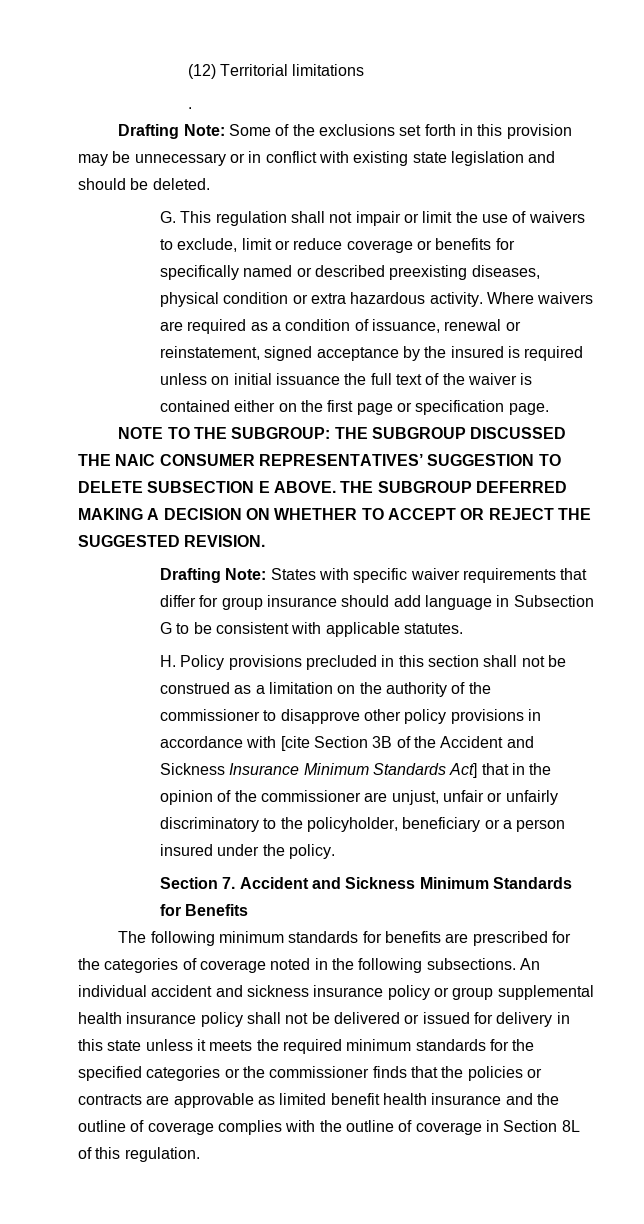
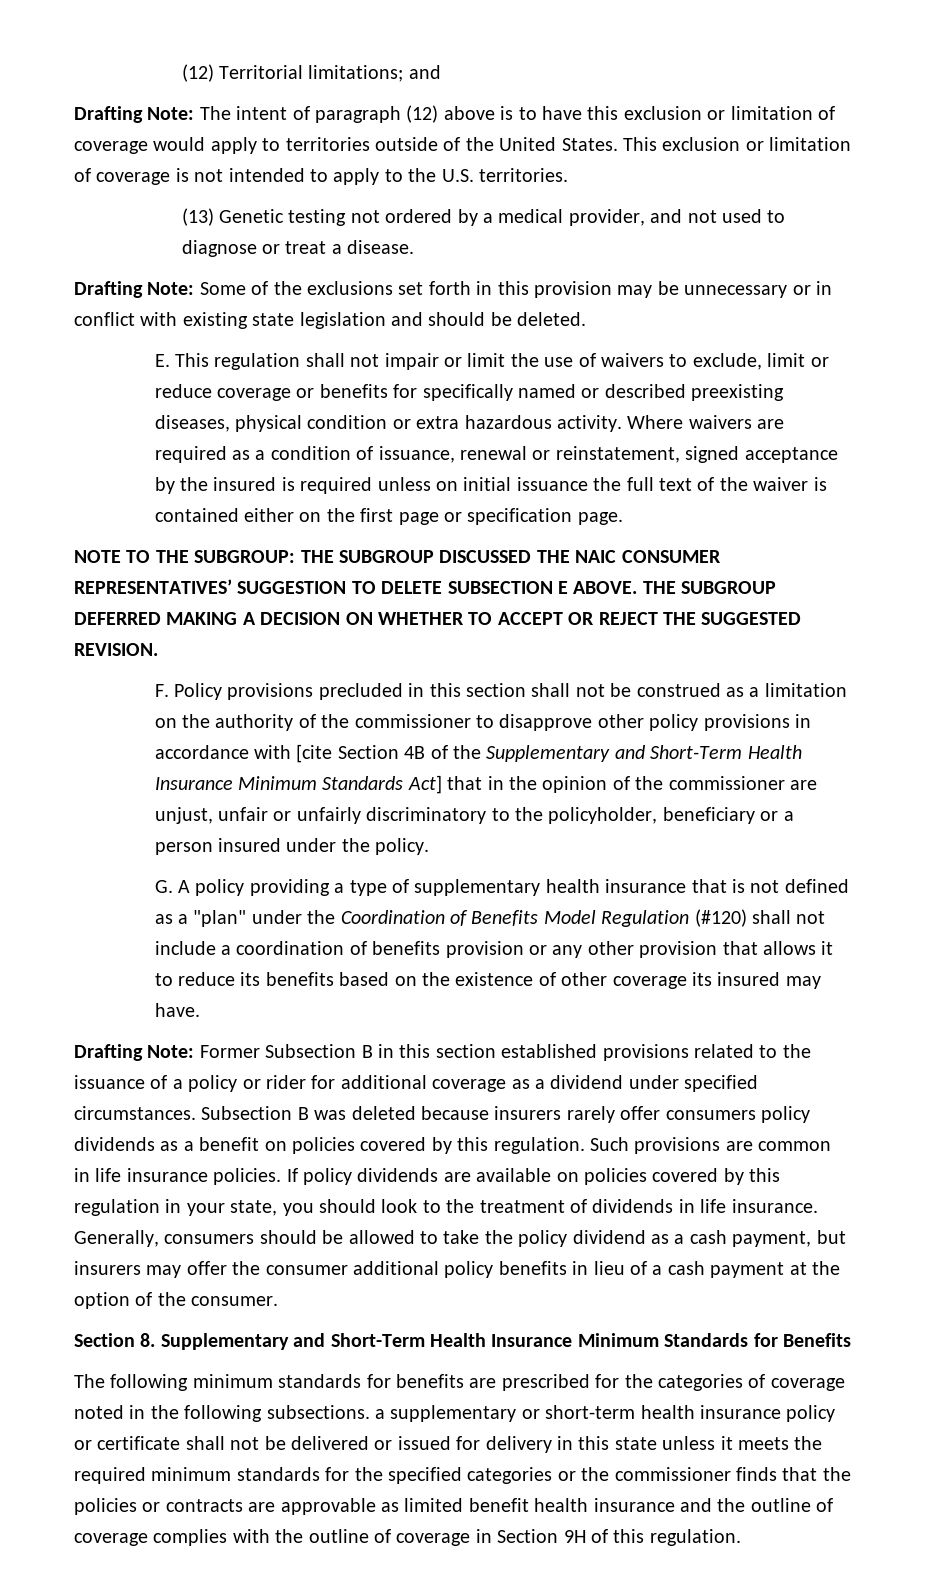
[292,64,365,76] [187,107,192,109] limitations // . -> [308,65,441,82] [74,105,835,123] [74,137,852,154] [74,168,568,185] [181,208,786,226] [181,240,415,257] limitations; and // Drafting Note: The intent of paragraph (12) above is to have this exclusion or limitation of coverage would apply to territories outside of the United States. This exclusion or limitation of coverage is not intended to apply to the U.S. territories. // (13) Genetic testing not ordered by a medical provider, and not used to diagnose or treat a disease.
[160,211,177,223] G. -> [154,354,170,367] E.
[160,568,588,583] [160,595,594,610] [160,622,464,637] [160,655,177,667] Drafting Note: States with specific waiver requirements that differ for group insurance should add language in Subsection G to be consistent with applicable statutes. // H. -> [154,684,169,697] F.
[372,736,534,748] [160,763,226,775] 3B of the Accident and Sickness -> [404,745,802,762] 4B of the Supplementary and Short-Term Health
[160,877,416,889] Section 7. Accident and Sickness -> [154,879,849,896] [154,909,826,927] [154,941,834,958] [154,972,821,989] [154,1003,200,1017] [74,1044,811,1061] [74,1075,759,1092] [74,1106,810,1123] [74,1137,832,1154] [74,1168,781,1185] [74,1199,818,1216] [74,1230,846,1247] [74,1261,840,1278] [74,1292,279,1309] [74,1333,573,1350] G. A policy providing a type of supplementary health insurance that is not defined as a "plan" under the Coordination of Benefits Model Regulation (#120) shall not include a coordination of benefits provision or any other provision that allows it to reduce its benefits based on the existence of other coverage its insured may have. // Drafting Note: Former Subsection B in this section established provisions related to the issuance of a policy or rider for additional coverage as a dividend under specified circumstances. Subsection B was deleted because insurers rarely offer consumers policy dividends as a benefit on policies covered by this regulation. Such provisions are common in life insurance policies. If policy dividends are available on policies covered by this regulation in your state, you should look to the treatment of dividends in life insurance. Generally, consumers should be allowed to take the policy dividend as a cash payment, but insurers may offer the consumer additional policy benefits in lieu of a cash payment at the option of the consumer. // Section 8. Supplementary and Short-Term Health Insurance
[519,958,540,970] [78,985,594,1000] [78,1012,243,1027] An individual accident and sickness insurance policy or group supplemental health insurance policy -> [375,1405,836,1422] [74,1436,181,1450] a supplementary or short-term health insurance policy or certificate
[561,1120,580,1132] 8L -> [563,1530,586,1543] 9H

